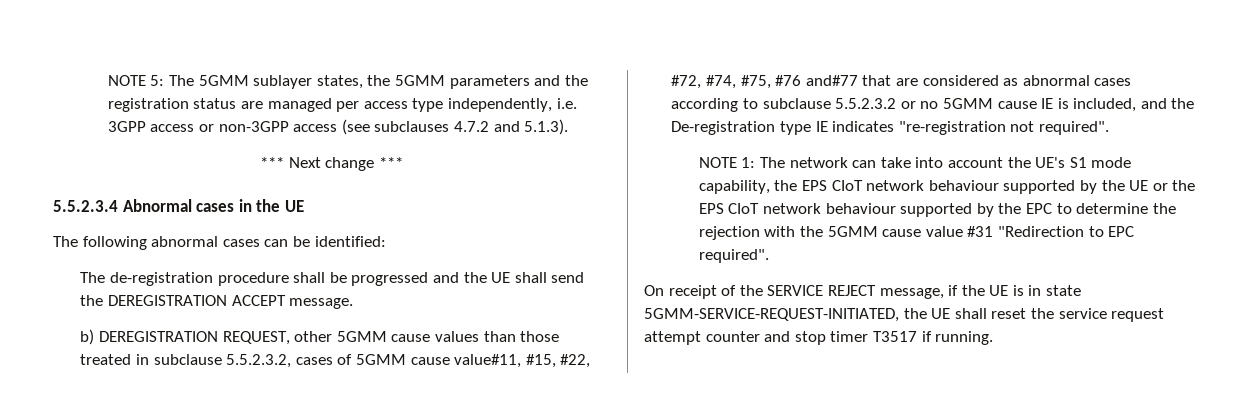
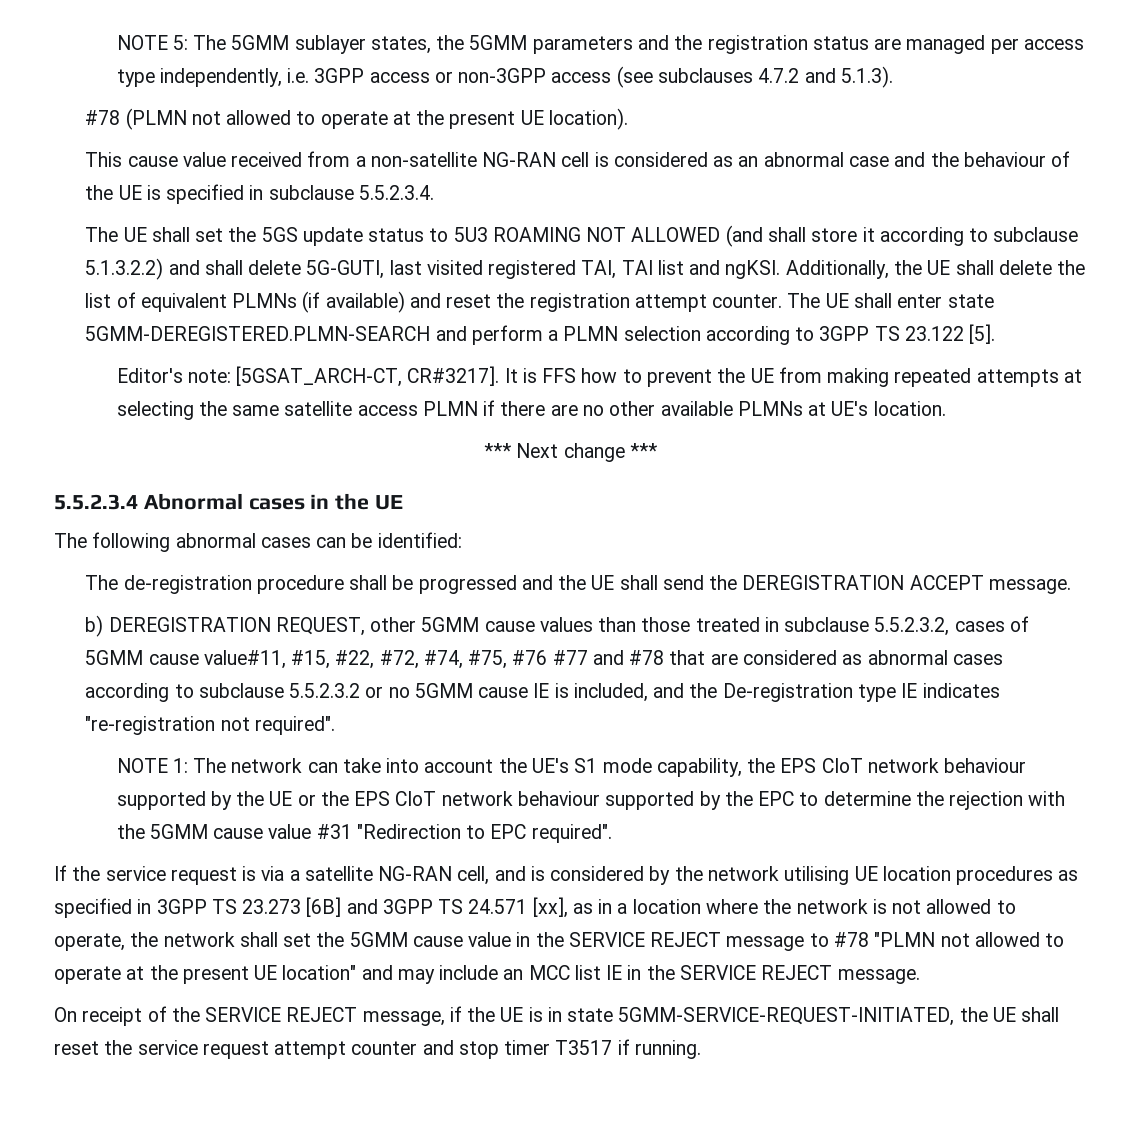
(569, 127) none -> [85,108,628,130] [85,151,1071,167] [85,184,434,204] [85,225,1079,247] [85,258,1086,280] [85,291,994,313] [85,324,996,345] [116,366,1082,387] [116,400,946,420] // #78 (PLMN not allowed to operate at the present UE location). // This cause value received from a non-satellite NG-RAN cell is considered as an abnormal case and the behaviour of the UE is specified in subclause 5.5.2.3.4. // The UE shall set the 5GS update status to 5U3 ROAMING NOT ALLOWED (and shall store it according to subclause 5.1.3.2.2) and shall delete 5G-GUTI, last visited registered TAI, TAI list and ngKSI. Additionally, the UE shall delete the list of equivalent PLMNs (if available) and reset the registration attempt counter. The UE shall enter state 5GMM-DEREGISTERED.PLMN-SEARCH and perform a PLMN selection according to 3GPP TS 23.122 [5]. // Editor's note: [5GSAT_ARCH-CT, CR#3217]. It is FFS how to prevent the UE from making repeated attempts at selecting the same satellite access PLMN if there are no other available PLMNs at UE's location.
[805,75,858,86] and#77 -> [552,650,665,665] #77 and #78
(769, 256) none -> [54,865,1079,885] [54,897,1016,918] [54,932,1065,951] [54,965,920,984] // If the service request is via a satellite NG-RAN cell, and is considered by the network utilising UE location procedures as specified in 3GPP TS 23.273 [6B] and 3GPP TS 24.571 [xx], as in a location where the network is not allowed to operate, the network shall set the 5GMM cause value in the SERVICE REJECT message to #78 "PLMN not allowed to operate at the present UE location" and may include an MCC list IE in the SERVICE REJECT message.

